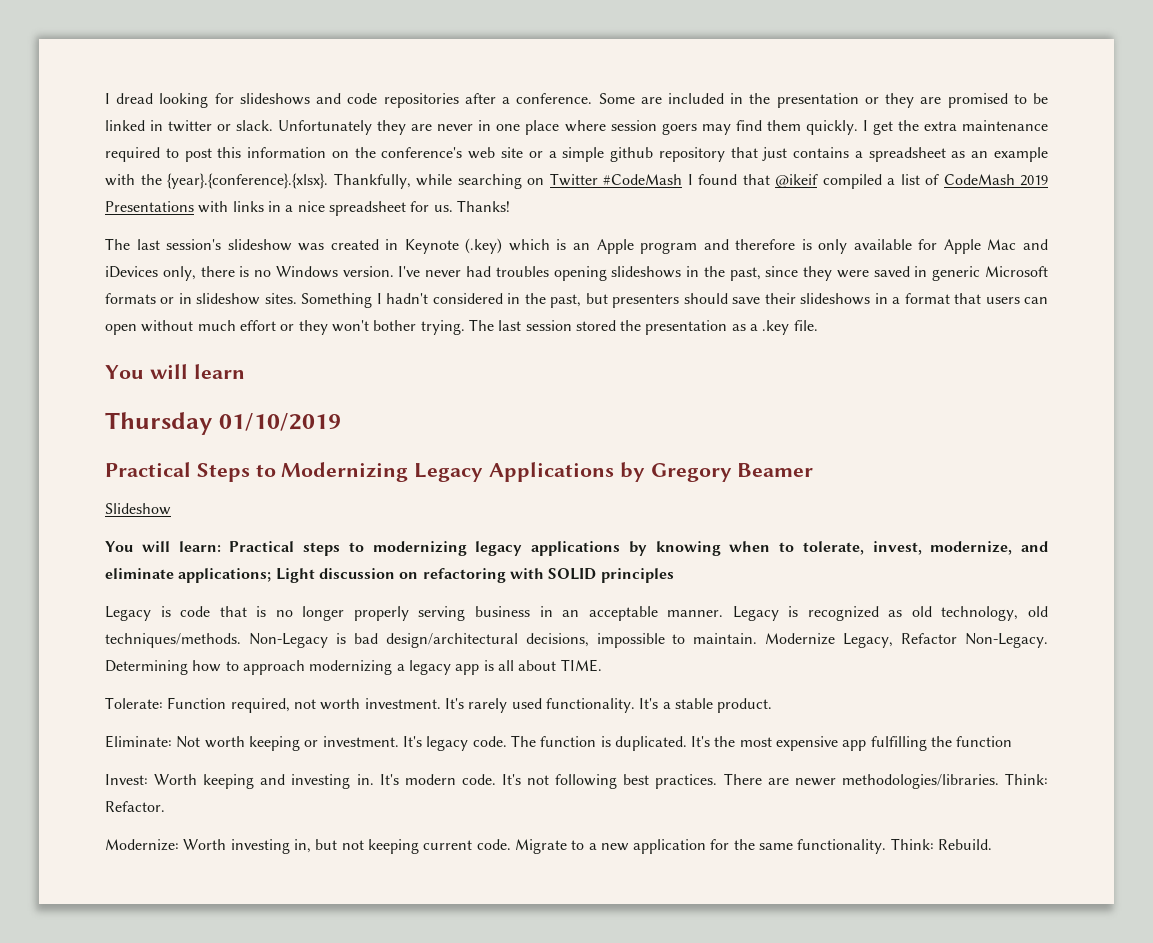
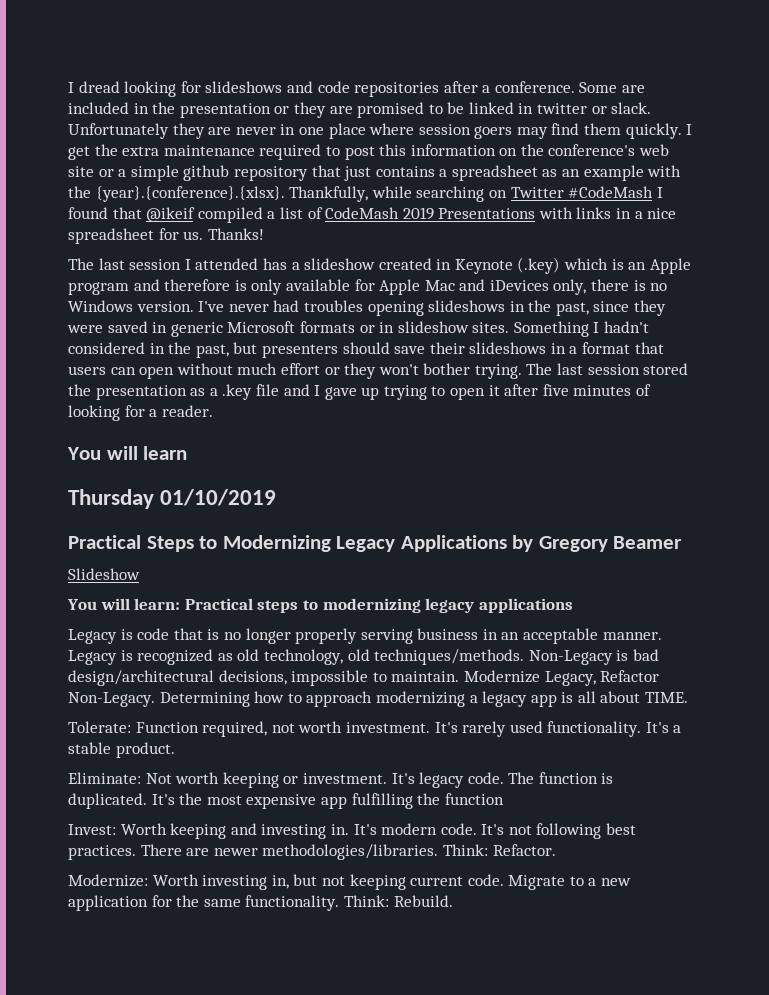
[166,239,325,251] session's slideshow was -> [129,258,376,270] session I attended has a slideshow
[793,320,818,331] file. -> [255,384,652,400] [68,405,213,421] file and I gave up trying to open it after five minutes of looking for a reader.
[628,541,1048,556] [105,568,674,583] by knowing when to tolerate, invest, modernize, and eliminate applications; Light discussion on refactoring with SOLID principles -> (573, 605) none

